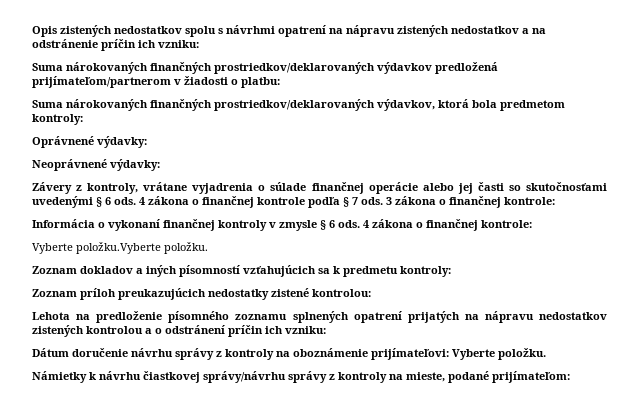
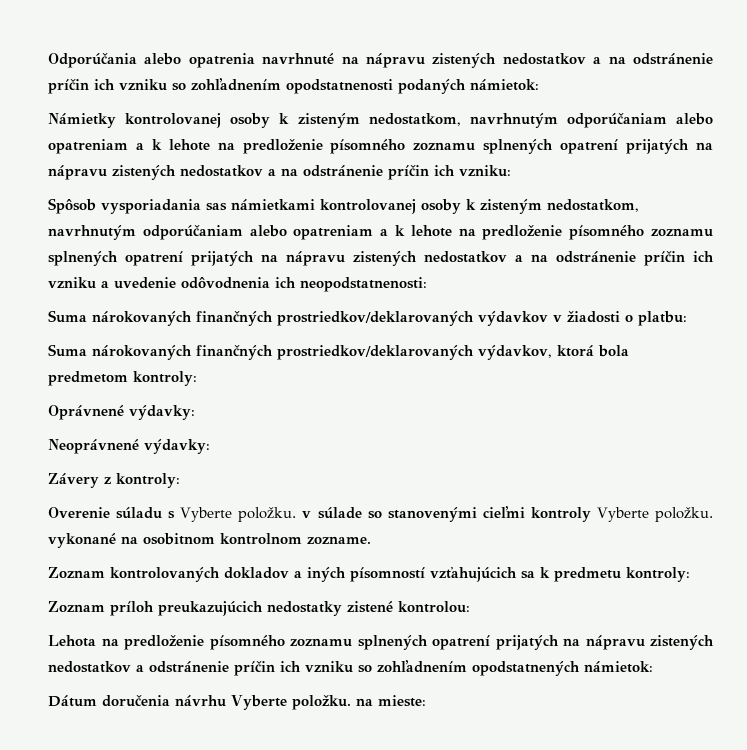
[32,25,326,37] Opis zistených nedostatkov spolu s návrhmi opatrení -> [48,53,713,68] [48,78,539,94] [48,113,713,128] [48,139,690,154] Odporúčania alebo opatrenia navrhnuté na nápravu zistených nedostatkov a na odstránenie príčin ich vzniku so zohľadnením opodstatnenosti podaných námietok: // Námietky kontrolovanej osoby k zisteným nedostatkom, navrhnutým odporúčaniam alebo opatreniam a k lehote na predloženie písomného zoznamu splnených opatrení prijatých
(199, 44) none -> [48,198,639,214] [48,225,713,240] [48,251,714,266] [48,277,427,292] // Spôsob vysporiadania sas námietkami kontrolovanej osoby k zisteným nedostatkom, navrhnutým odporúčaniam alebo opatreniam a k lehote na predloženie písomného zoznamu splnených opatrení prijatých na nápravu zistených nedostatkov a na odstránenie príčin ich vzniku a uvedenie odôvodnenia ich neopodstatnenosti:
[435,62,498,74] [32,76,171,88] predložená prijímateľom/partnerom -> (548, 318) none
[87,182,608,194] [32,196,555,208] [32,219,532,231] [32,242,208,254] [32,266,77,274] kontroly, vrátane vyjadrenia o súlade finančnej operácie alebo jej časti so skutočnosťami uvedenými § 6 ods. 4 zákona o finančnej kontrole podľa § 7 ods. 3 zákona o finančnej kontrole: // Informácia o vykonaní finančnej kontroly v zmysle § 6 ods. 4 zákona o finančnej kontrole: // Vyberte položku.Vyberte položku. // Zoznam -> [116,473,180,488] [48,506,713,522] [48,533,371,548] [48,567,220,582] kontroly: // Overenie súladu s Vyberte položku. v súlade so stanovenými cieľmi kontroly Vyberte položku. vykonané na osobitnom kontrolnom zozname. // Zoznam kontrolovaných
[539,312,608,320] [32,325,326,337] [32,348,546,360] [32,371,570,383] nedostatkov zistených kontrolou a o odstránení príčin ich vzniku: // Dátum doručenie návrhu správy z kontroly na oboznámenie prijímateľovi: Vyberte položku. // Námietky k návrhu čiastkovej správy/návrhu správy z kontroly na mieste, podané prijímateľom: -> [650,635,714,650] [48,660,653,676] [48,695,426,710] zistených nedostatkov a odstránenie príčin ich vzniku so zohľadnením opodstatnených námietok: // Dátum doručenia návrhu Vyberte položku. na mieste:

